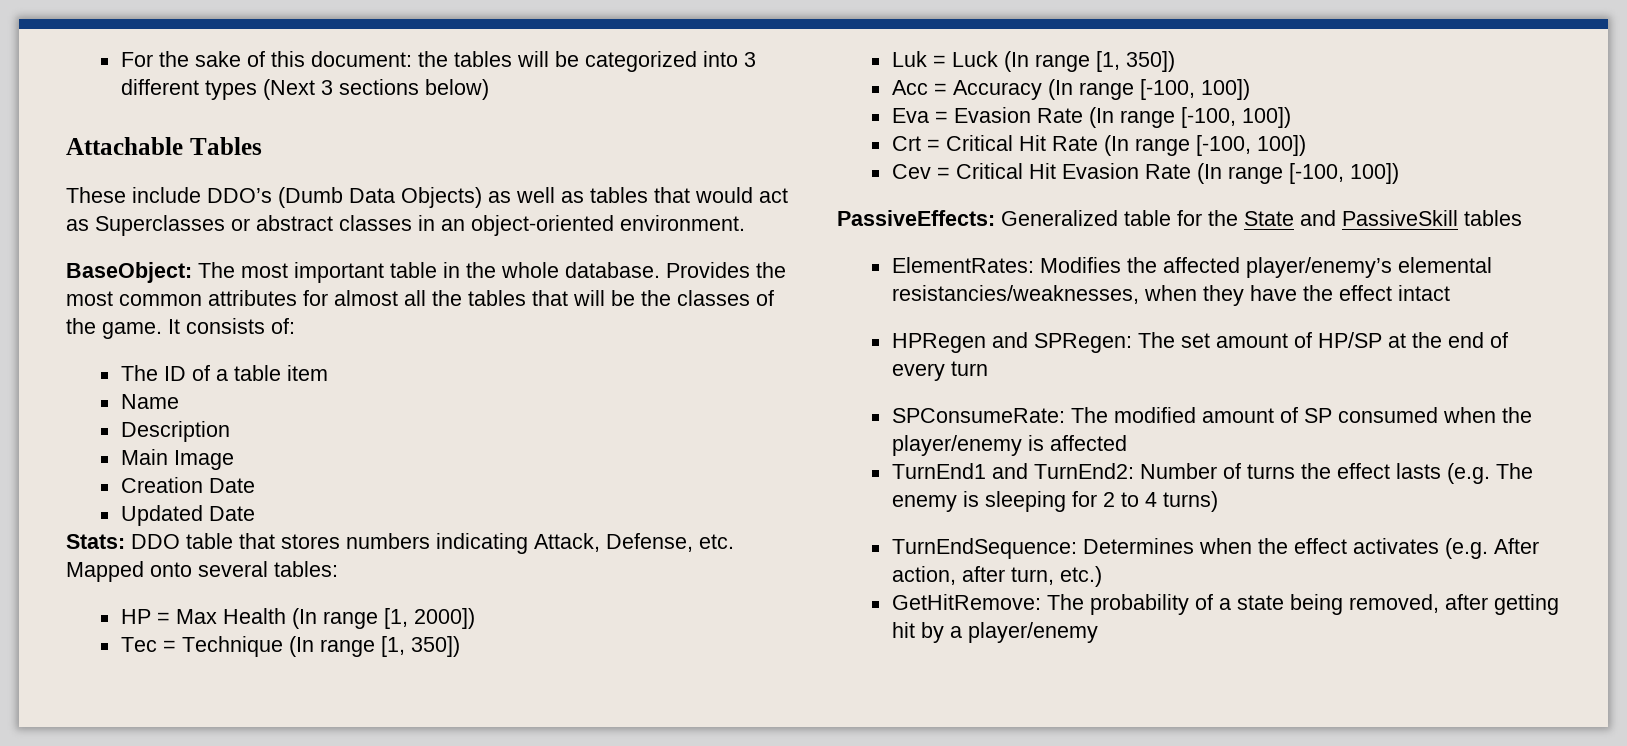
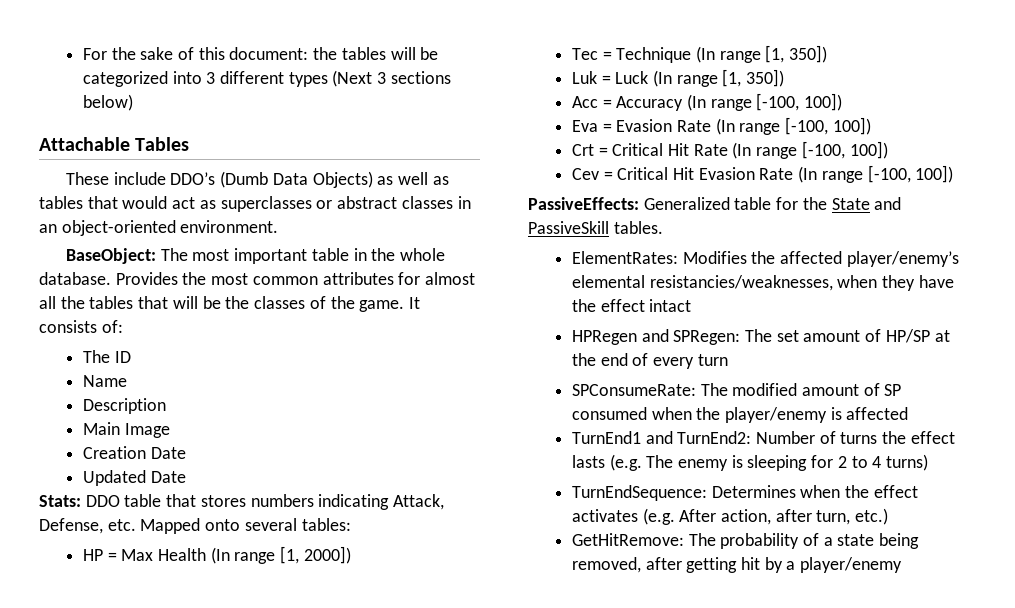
[95,215,225,236] Superclasses -> [220,196,312,212] superclasses
[191,365,328,381] of a table item -> (131, 357) none
[1464,210,1522,226] tables -> [613,221,663,234] tables.

